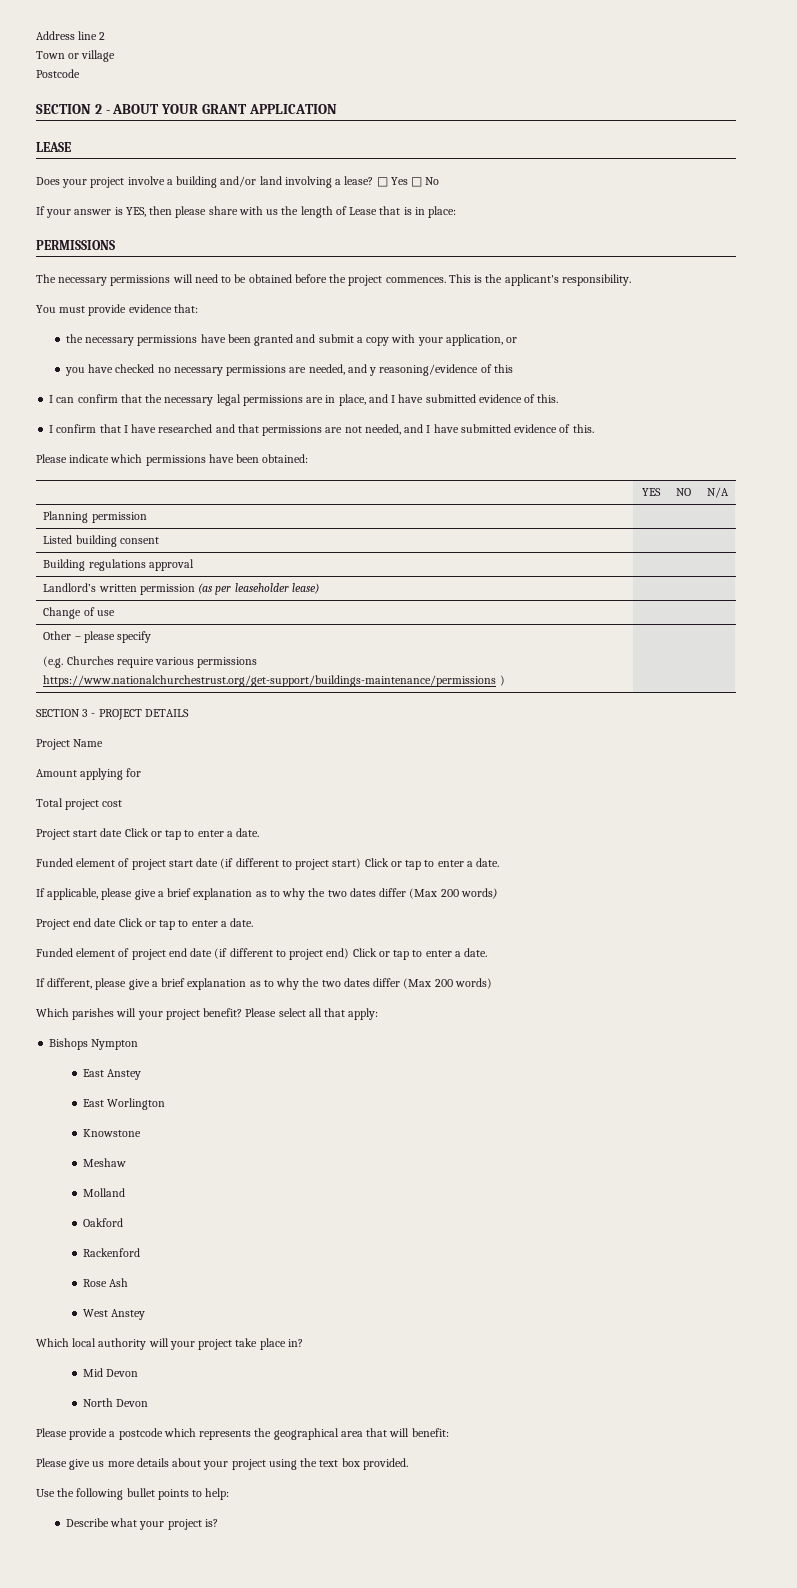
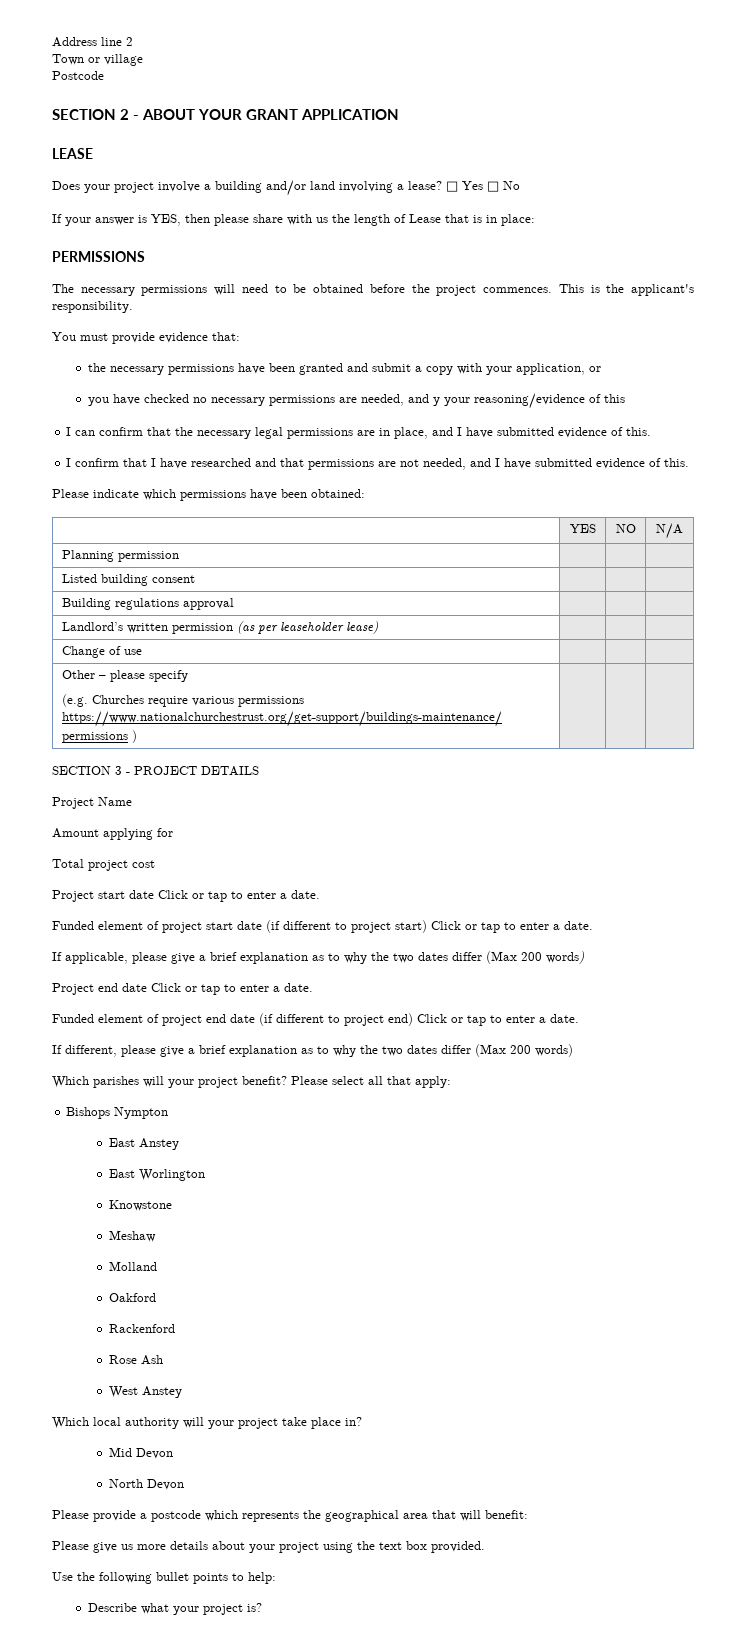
(377, 371) none -> [443,397,470,406] your

